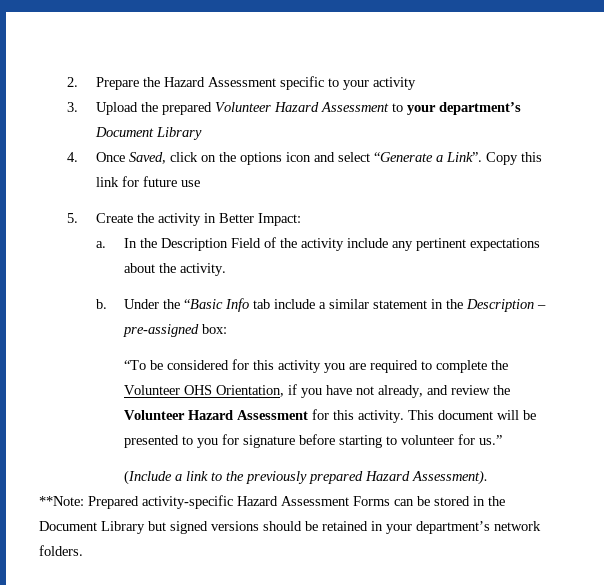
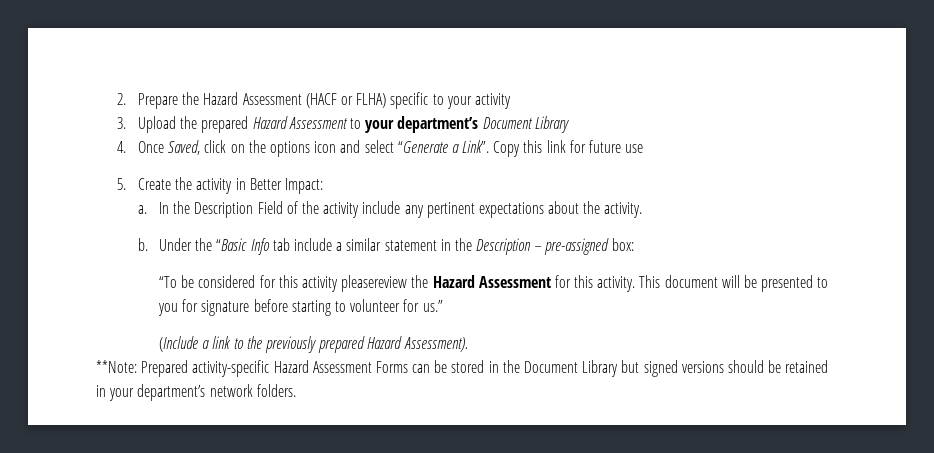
(276, 82) none -> [305,93,387,108] (HACF or FLHA)
[214,102,271,112] Volunteer -> (249, 124) none
[323,360,508,373] [123,384,510,398] [123,410,185,420] you are required to complete the Volunteer OHS Orientation, if you have not already, and review the Volunteer -> [341,275,429,292] pleasereview the

